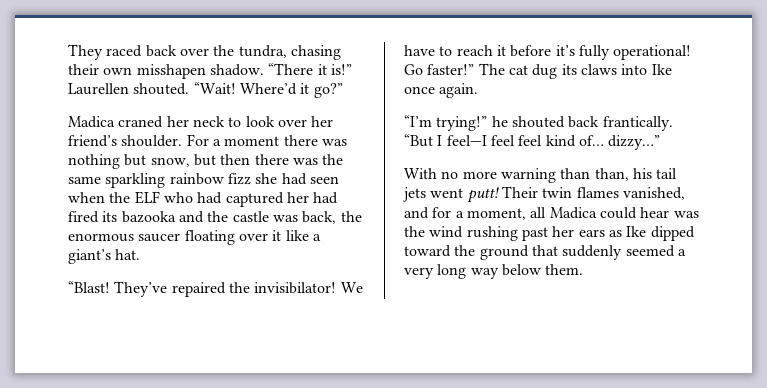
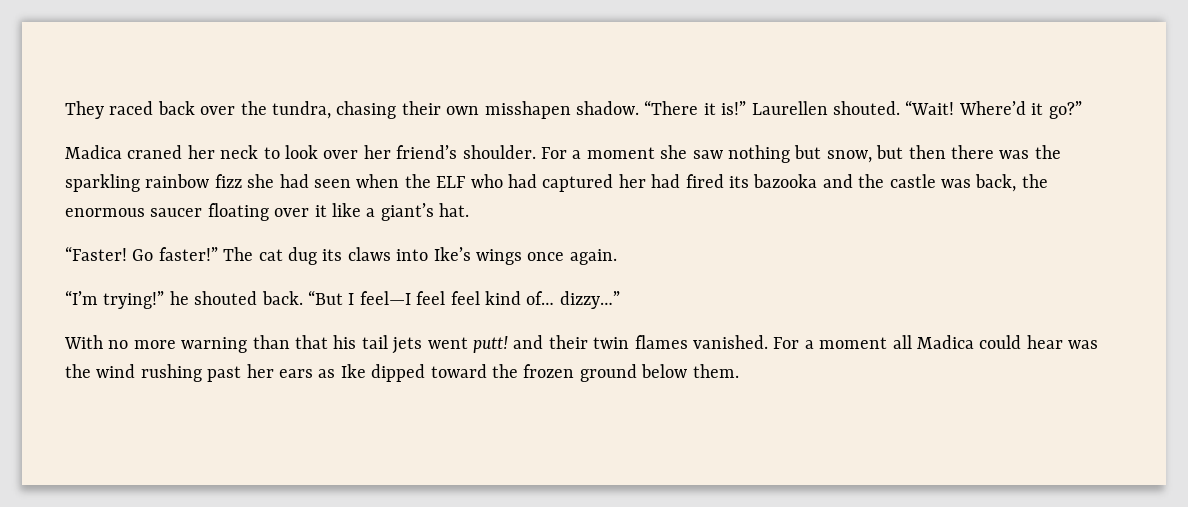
[283,135,347,146] there was -> [660,145,723,159] she saw
[68,176,101,184] same -> (1061, 152) none
[68,281,363,297] [404,45,692,60] “Blast! They’ve repaired the invisibilator! We have to reach it before it’s fully operational! -> [65,246,127,261] “Faster!
[651,64,672,75] Ike -> [433,247,522,265] Ike’s wings
[568,116,673,131] back frantically. -> [261,291,303,305] back.
[594,168,629,181] than, -> [295,335,328,349] that
[501,186,685,200] [404,207,526,220] Their twin flames vanished, and for a moment, -> [513,335,888,349] and their twin flames vanished. For a moment
[479,245,686,260] [404,264,499,279] ground that suddenly seemed a very long way -> [523,364,637,382] frozen ground

